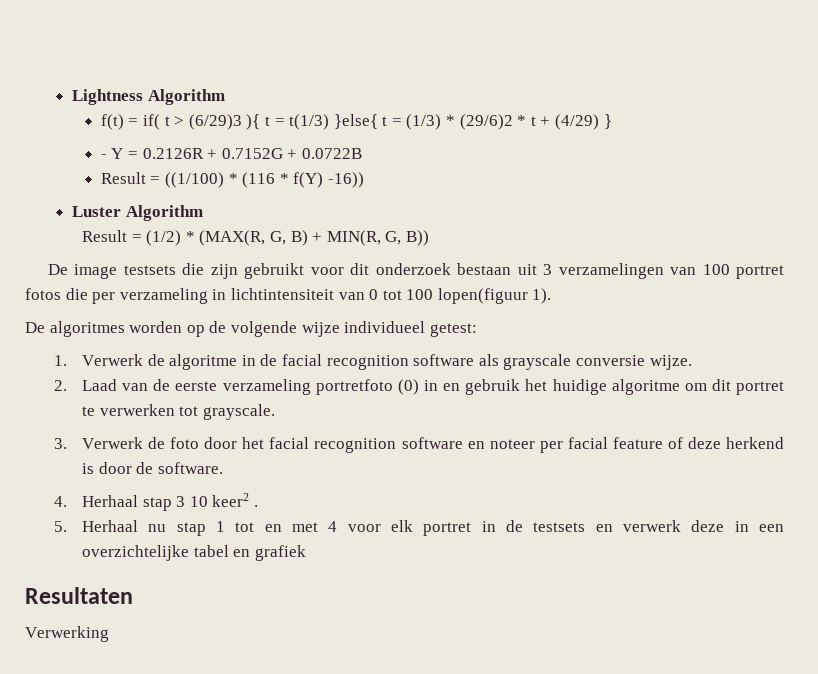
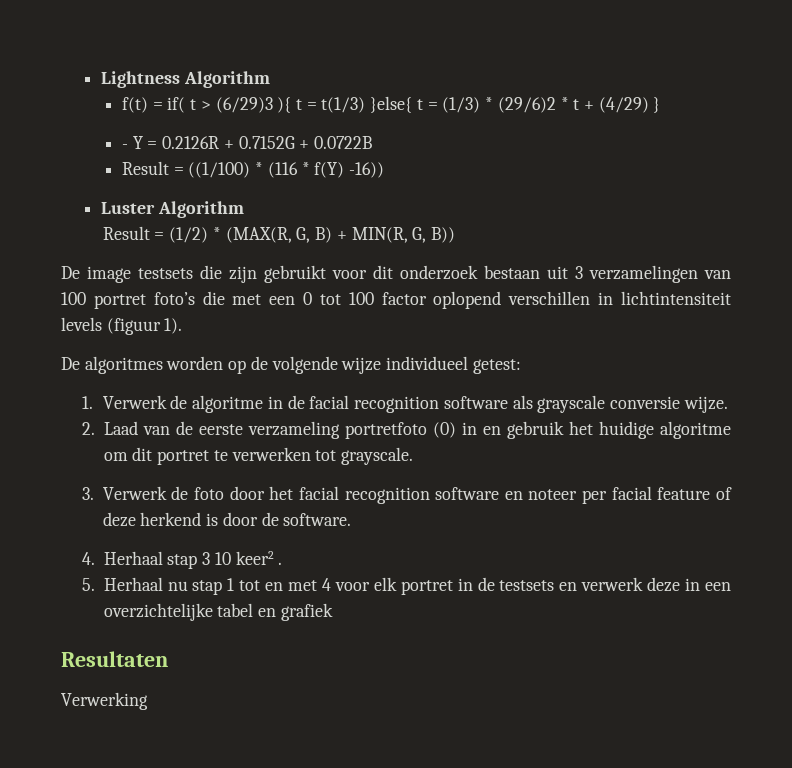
[25,288,528,304] fotos die per verzameling in lichtintensiteit van 0 tot 100 lopen(figuur -> [153,291,731,309] [61,317,161,335] foto’s die met een 0 tot 100 factor oplopend verschillen in lichtintensiteit levels (figuur

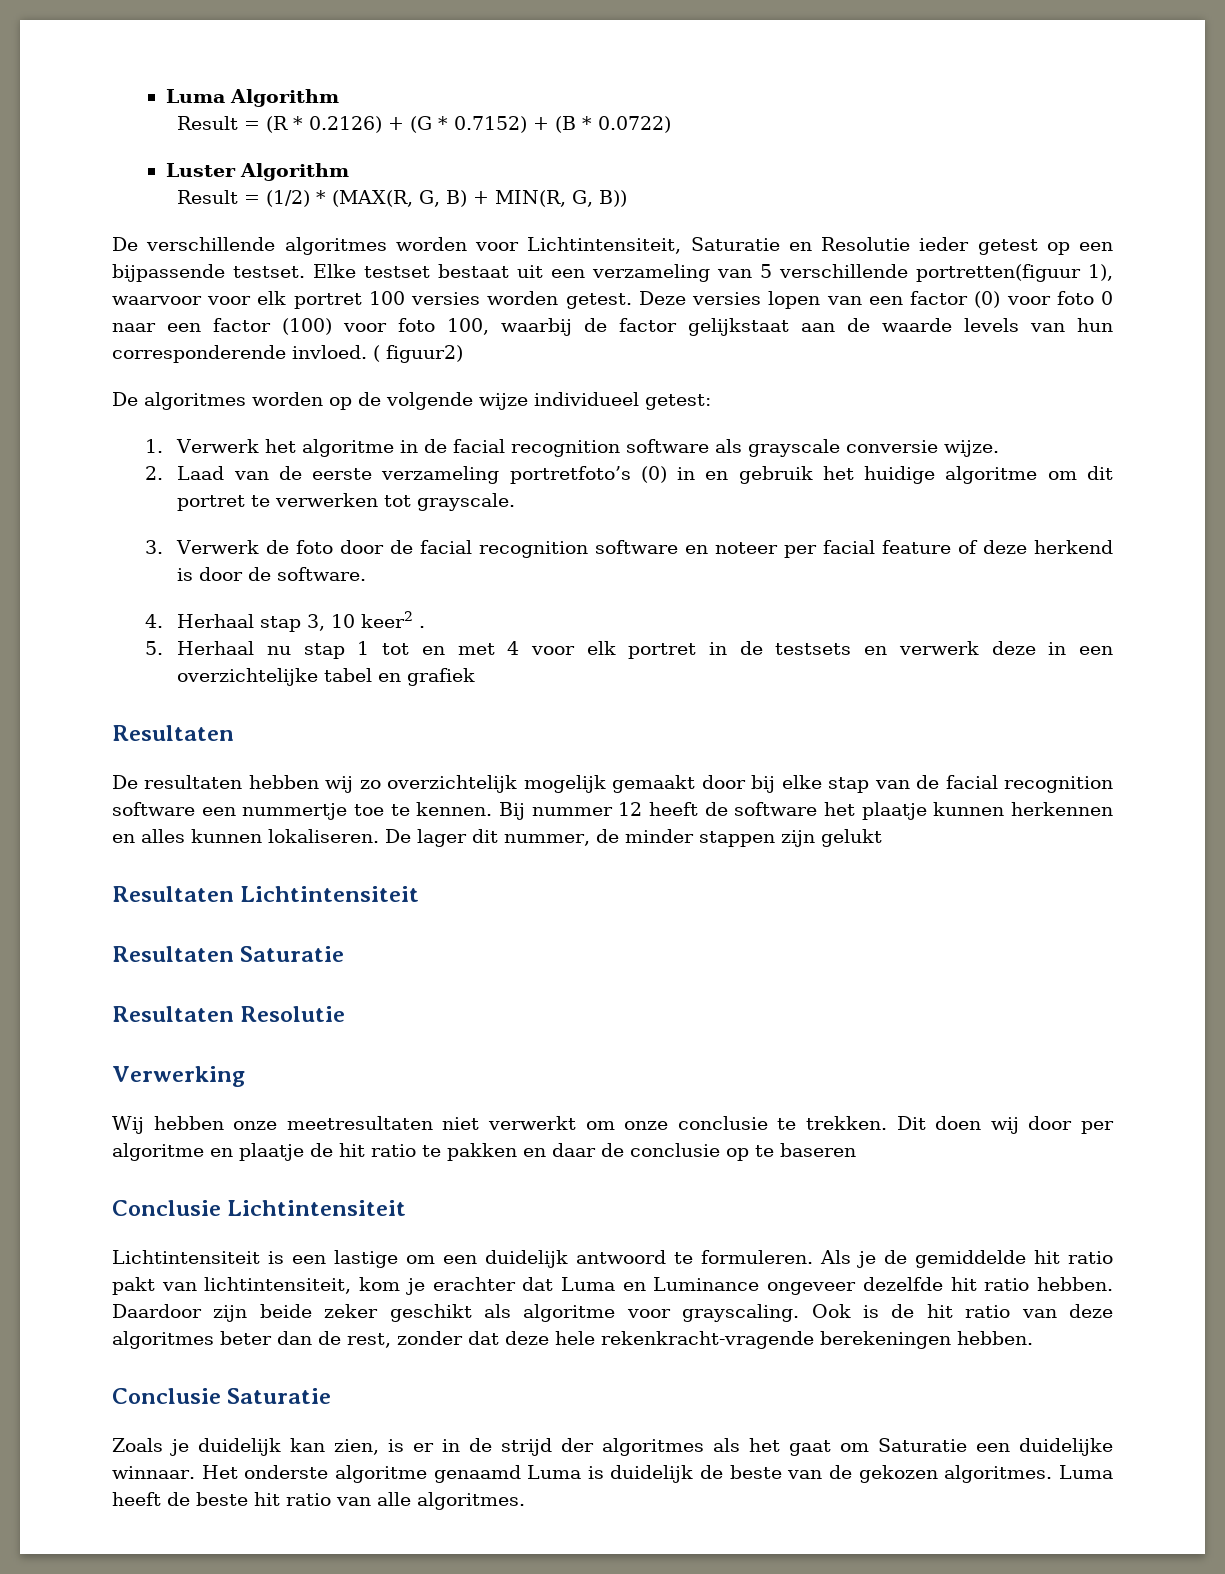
[101,71,270,88] [121,96,661,113] [121,136,373,149] [121,161,385,178] Lightness Algorithm // f(t) = if( t > (6/29)3 ){ t = t(1/3) }else{ t = (1/3) * (29/6)2 * t + (4/29) } // - Y = 0.2126R + 0.7152G + 0.0722B // Result = ((1/100) * (116 * f(Y) -16)) -> [165,89,339,107] [177,116,672,133] Luma Algorithm // Result = (R * 0.2126) + (G * 0.7152) + (B * 0.0722)
[87,265,731,283] [61,291,731,309] [61,317,183,335] image testsets die zijn gebruikt voor dit onderzoek bestaan uit 3 verzamelingen van 100 portret foto’s die met een 0 tot 100 factor oplopend verschillen in lichtintensiteit levels (figuur 1). -> [146,237,1113,255] [112,264,1113,282] [112,291,1114,309] [112,318,1113,336] [112,345,463,363] verschillende algoritmes worden voor Lichtintensiteit, Saturatie en Resolutie ieder getest op een bijpassende testset. Elke testset bestaat uit een verzameling van 5 verschillende portretten(figuur 1), waarvoor voor elk portret 100 versies worden getest. Deze versies lopen van een factor (0) voor foto 0 naar een factor (100) voor foto 100, waarbij de factor gelijkstaat aan de waarde levels van hun corresponderende invloed. ( figuur2)
[170,395,188,409] de -> [265,439,297,453] het
[344,422,427,439] portretfoto -> [509,466,631,484] portretfoto’s
[269,486,294,500] het -> [390,540,414,554] de
[202,552,211,565] 3 -> [307,614,326,631] 3,
[61,692,148,710] Verwerking -> [112,775,1114,793] [112,802,1113,820] [112,829,882,847] [112,886,420,902] [112,946,345,962] [112,1006,346,1022] [112,1066,245,1087] [112,1116,1115,1134] [112,1143,856,1161] [112,1200,407,1216] [112,1250,1113,1268] [112,1277,1113,1295] [112,1304,1113,1322] [112,1331,1033,1349] [112,1388,332,1404] [112,1438,1113,1456] [112,1465,1114,1483] [112,1492,525,1510] De resultaten hebben wij zo overzichtelijk mogelijk gemaakt door bij elke stap van de facial recognition software een nummertje toe te kennen. Bij nummer 12 heeft de software het plaatje kunnen herkennen en alles kunnen lokaliseren. De lager dit nummer, de minder stappen zijn gelukt // Resultaten Lichtintensiteit // Resultaten Saturatie // Resultaten Resolutie // Verwerking // Wij hebben onze meetresultaten niet verwerkt om onze conclusie te trekken. Dit doen wij door per algoritme en plaatje de hit ratio te pakken en daar de conclusie op te baseren // Conclusie Lichtintensiteit // Lichtintensiteit is een lastige om een duidelijk antwoord te formuleren. Als je de gemiddelde hit ratio pakt van lichtintensiteit, kom je erachter dat Luma en Luminance ongeveer dezelfde hit ratio hebben. Daardoor zijn beide zeker geschikt als algoritme voor grayscaling. Ook is de hit ratio van deze algoritmes beter dan de rest, zonder dat deze hele rekenkracht-vragende berekeningen hebben. // Conclusie Saturatie // Zoals je duidelijk kan zien, is er in de strijd der algoritmes als het gaat om Saturatie een duidelijke winnaar. Het onderste algoritme genaamd Luma is duidelijk de beste van de gekozen algoritmes. Luma heeft de beste hit ratio van alle algoritmes.

